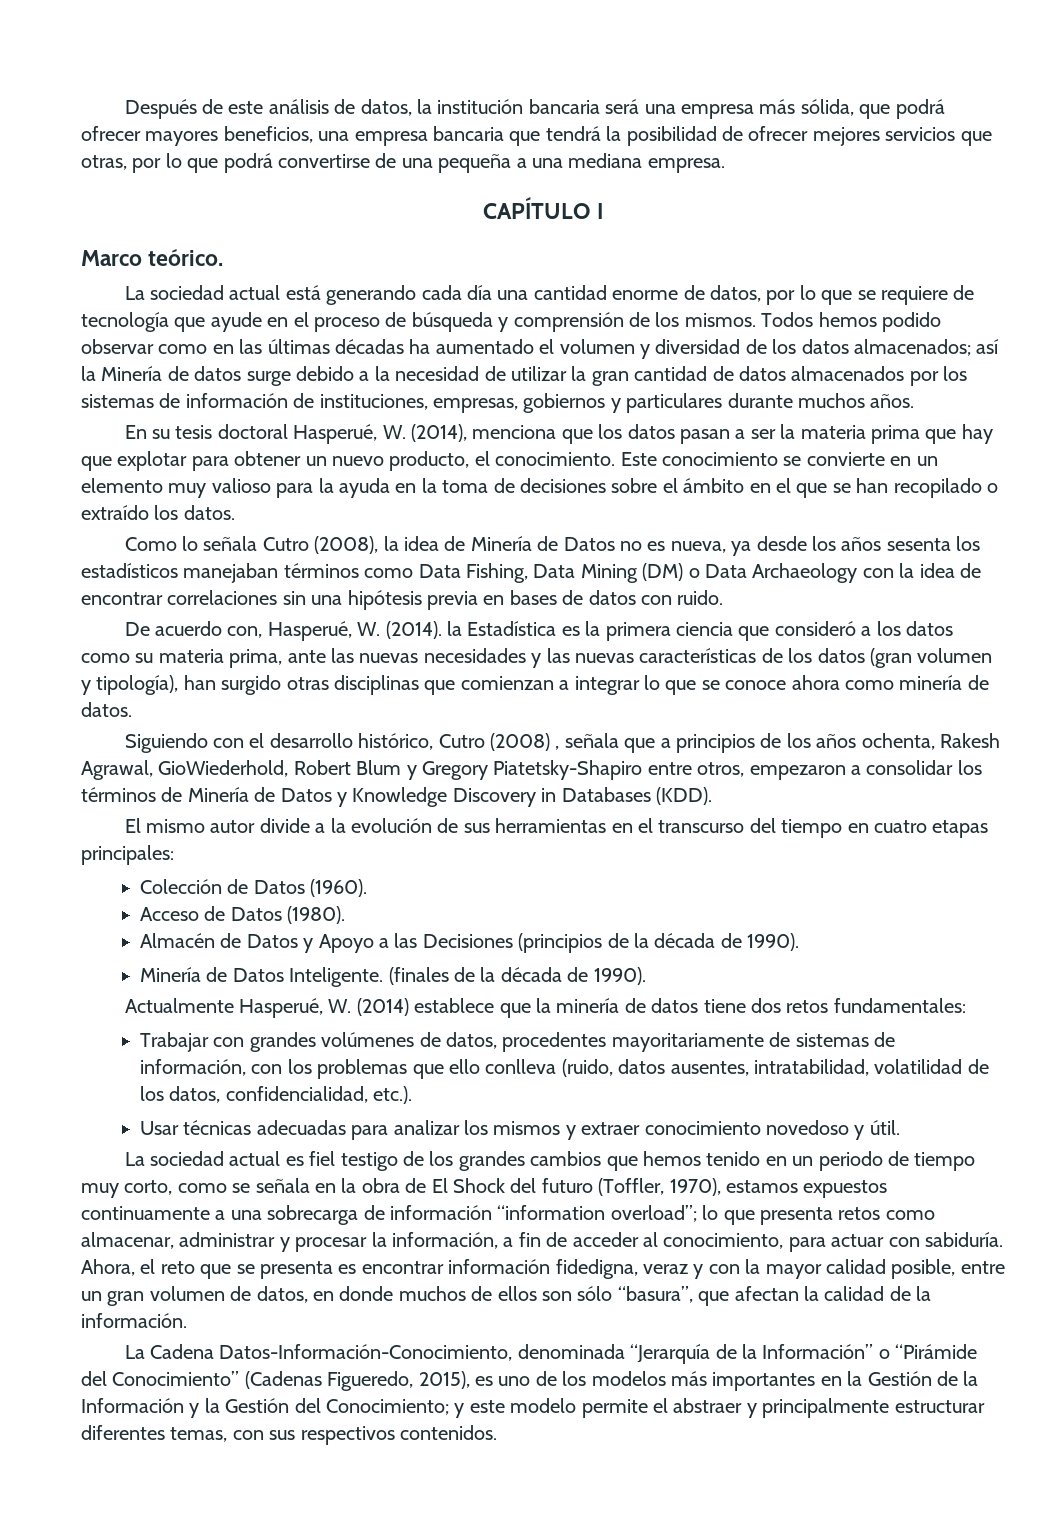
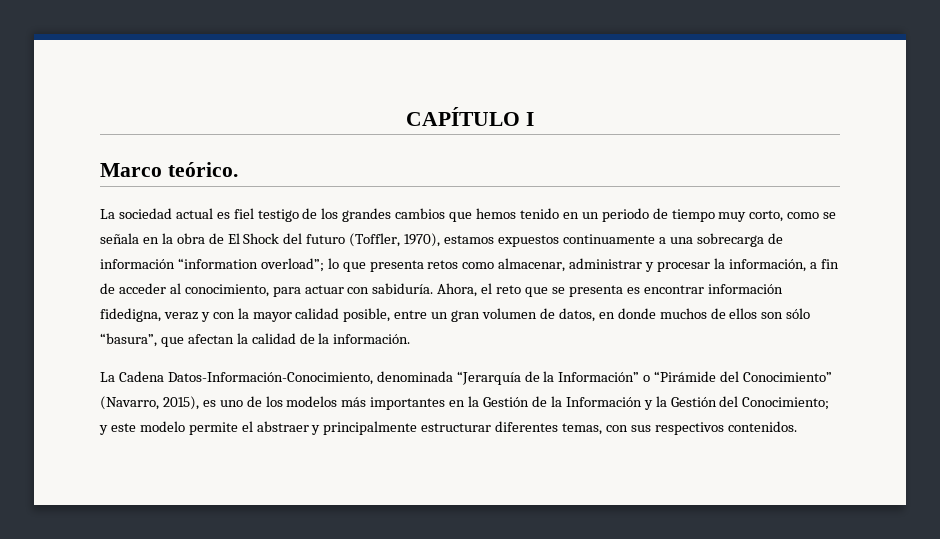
[124,99,945,119] [81,126,992,146] [81,153,725,173] [483,197,603,219] [81,249,224,266] [124,285,975,305] [81,312,941,332] [81,339,999,359] [81,366,968,386] [81,393,915,413] [124,424,993,444] [81,451,938,471] [81,478,998,498] [81,505,235,520] [124,536,981,556] [81,563,981,583] [81,590,724,610] [124,621,953,641] [81,648,993,668] [81,675,989,695] [81,702,132,717] [124,733,1000,753] [81,760,982,780] [81,787,712,807] [124,818,989,838] [81,845,174,865] [139,879,368,897] [139,906,346,924] [139,933,800,953] [139,967,646,987] [124,998,966,1018] [139,1032,895,1052] [139,1059,989,1079] [139,1086,413,1104] [139,1120,900,1140] Después de este análisis de datos, la institución bancaria será una empresa más sólida, que podrá ofrecer mayores beneficios, una empresa bancaria que tendrá la posibilidad de ofrecer mejores servicios que otras, por lo que podrá convertirse de una pequeña a una mediana empresa. // CAPÍTULO I // Marco teórico. // La sociedad actual está generando cada día una cantidad enorme de datos, por lo que se requiere de tecnología que ayude en el proceso de búsqueda y comprensión de los mismos. Todos hemos podido observar como en las últimas décadas ha aumentado el volumen y diversidad de los datos almacenados; así la Minería de datos surge debido a la necesidad de utilizar la gran cantidad de datos almacenados por los sistemas de información de instituciones, empresas, gobiernos y particulares durante muchos años. // En su tesis doctoral Hasperué, W. (2014), menciona que los datos pasan a ser la materia prima que hay que explotar para obtener un nuevo producto, el conocimiento. Este conocimiento se convierte en un elemento muy valioso para la ayuda en la toma de decisiones sobre el ámbito en el que se han recopilado o extraído los datos. // Como lo señala Cutro (2008), la idea de Minería de Datos no es nueva, ya desde los años sesenta los estadísticos manejaban términos como Data Fishing, Data Mining (DM) o Data Archaeology con la idea de encontrar correlaciones sin una hipótesis previa en bases de datos con ruido. // De acuerdo con, Hasperué, W. (2014). la Estadística es la primera ciencia que consideró a los datos como su materia prima, ante las nuevas necesidades y las nuevas características de los datos (gran volumen y tipología), han surgido otras disciplinas que comienzan a integrar lo que se conoce ahora como minería de datos. // Siguiendo con el desarrollo histórico, Cutro (2008) , señala que a principios de los años ochenta, Rakesh Agrawal, GioWiederhold, Robert Blum y Gregory Piatetsky-Shapiro entre otros, empezaron a consolidar los términos de Minería de Datos y Knowledge Discovery in Databases (KDD). // El mismo autor divide a la evolución de sus herramientas en el transcurso del tiempo en cuatro etapas principales: // Colección de Datos (1960). // Acceso de Datos (1980). // Almacén de Datos y Apoyo a las Decisiones (principios de la década de 1990). // Minería de Datos Inteligente. (finales de la década de 1990). // Actualmente Hasperué, W. (2014) establece que la minería de datos tiene dos retos fundamentales: // Trabajar con grandes volúmenes de datos, procedentes mayoritariamente de sistemas de información, con los problemas que ello conlleva (ruido, datos ausentes, intratabilidad, volatilidad de los datos, confidencialidad, etc.). // Usar técnicas adecuadas para analizar los mismos y extraer conocimiento novedoso y útil. -> [406,107,534,126] [100,162,238,177] CAPÍTULO I // Marco teórico.
[244,1371,414,1391] (Cadenas Figueredo, -> [100,396,159,410] (Navarro,

